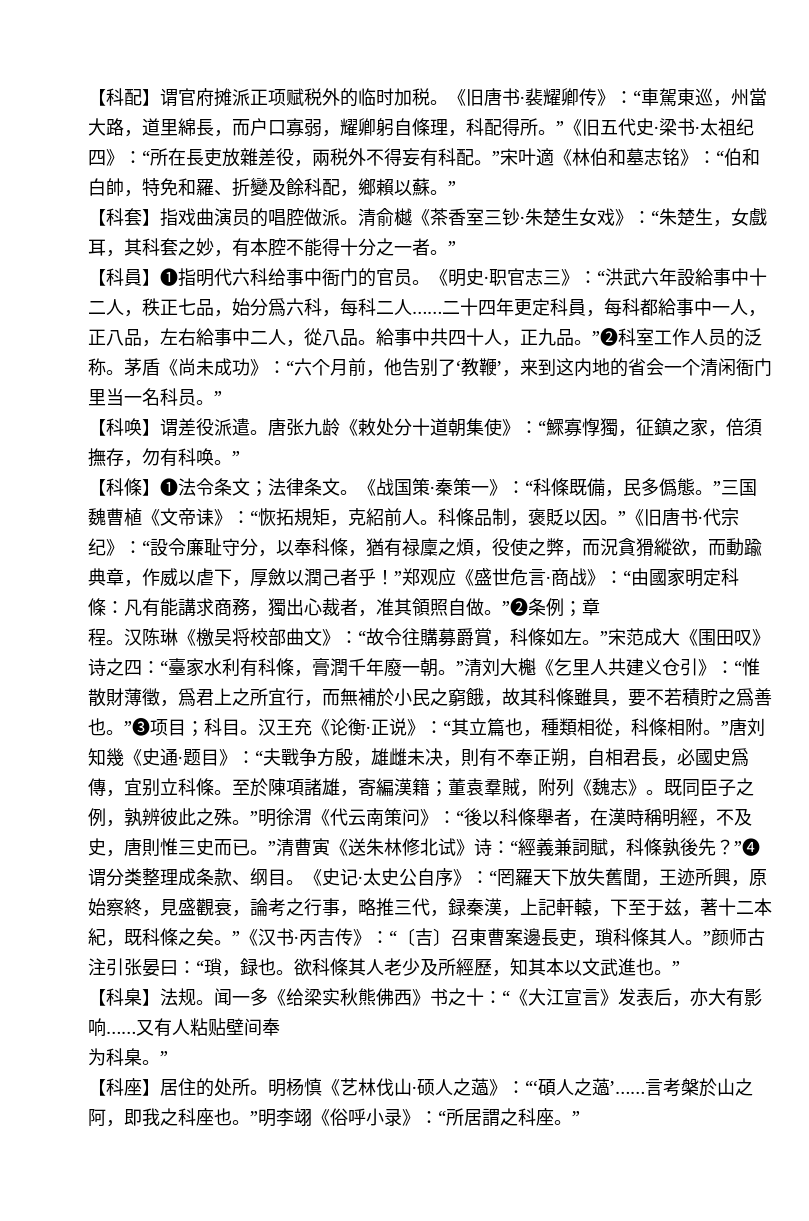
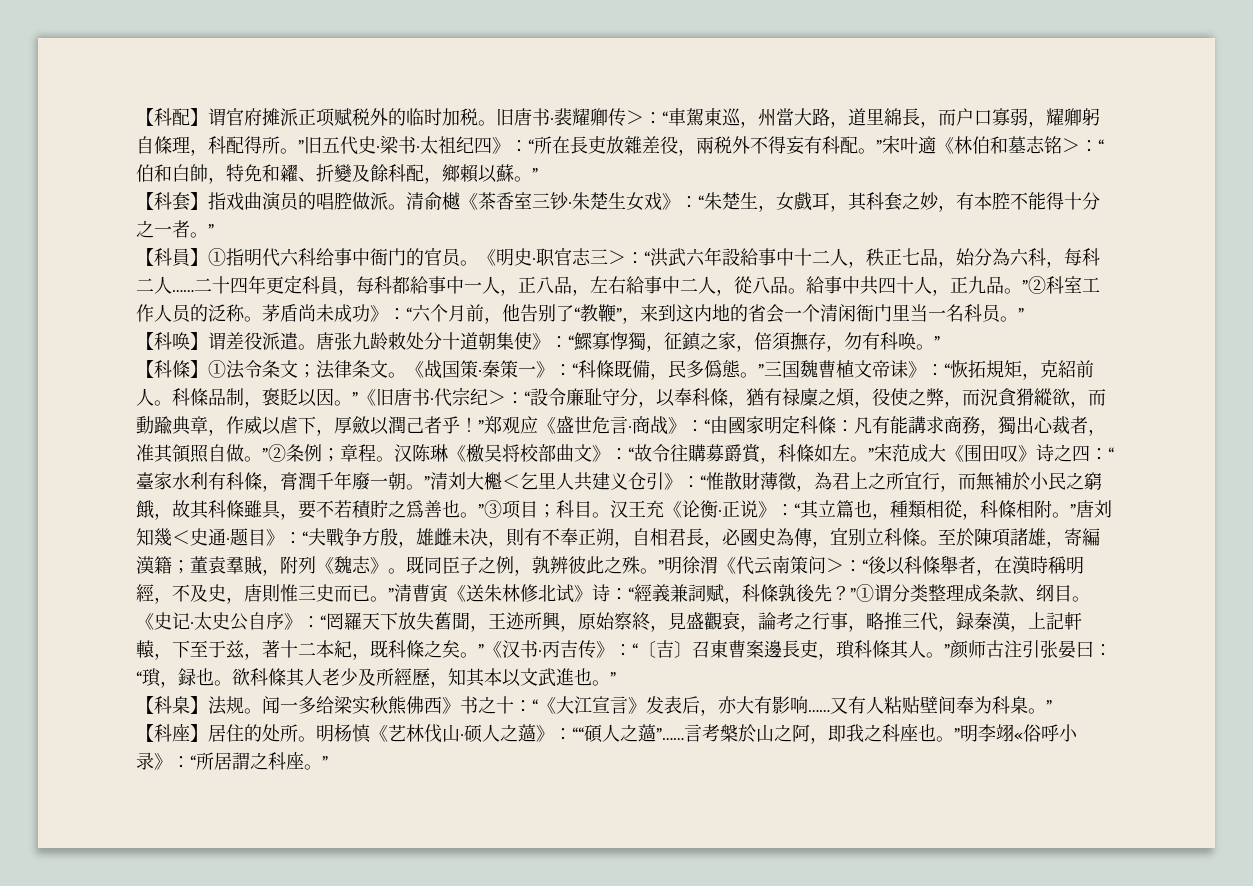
[448,89,466,106] 《 -> (496, 123) none
[597,89,615,106] 》 -> [626,110,644,124] ＞
[564,119,582,136] 《 -> (304, 146) none
[680,149,698,166] 》 -> [1062,138,1080,152] ＞
[196,179,214,196] 羅 -> [280,164,298,182] 糴
[160,268,178,286] ❶ -> [208,248,226,266] ①
[561,269,579,286] 》 -> [608,250,626,264] ＞
[268,298,286,317] 爲 -> [992,248,1010,266] 為
[592,328,618,346] ”❷ -> [1022,276,1046,294] ”②
[160,359,178,376] 《 -> (298, 313) none
[456,358,502,377] ‘教鞭’ -> [574,304,622,322] “教鞭”
[340,419,358,436] 《 -> (388, 341) none
[160,478,178,496] ❶ -> [208,360,226,378] ①
[142,509,160,526] 《 -> (854, 369) none
[106,539,124,556] 》 -> [488,390,506,404] ＞
[502,598,528,616] ”❷ -> [262,444,286,462] ”②
(600, 607) // -> (358, 453) none
[536,659,554,676] 《 -> [502,474,520,488] ＜
[178,688,196,707] 爲 -> [814,472,832,490] 為
[124,718,150,736] ”❸ -> [478,500,502,518] ”③
[124,749,142,766] 《 -> [172,530,190,544] ＜
[731,748,749,767] 爲 -> [776,528,794,546] 為
[420,809,438,826] 》 -> [826,558,844,572] ＞
[590,838,608,856] 賦 -> [706,584,724,603] 赋
[734,838,760,856] ”❹ -> [850,584,874,602] ”①
[268,989,286,1006] 《 -> (316, 705) none
(280, 1027) // -> (974, 705) none
[525,1080,538,1094] “‘ -> [572,727,584,740] ““
[610,1081,645,1094] ’…… -> [656,728,684,740] ”……
[312,1109,330,1126] 《 -> [1014,732,1023,740] «

